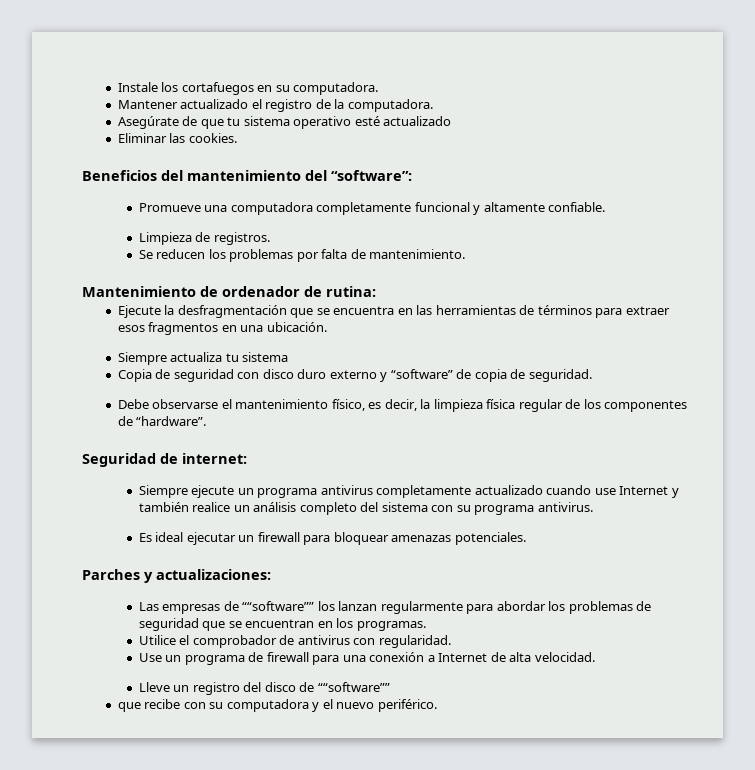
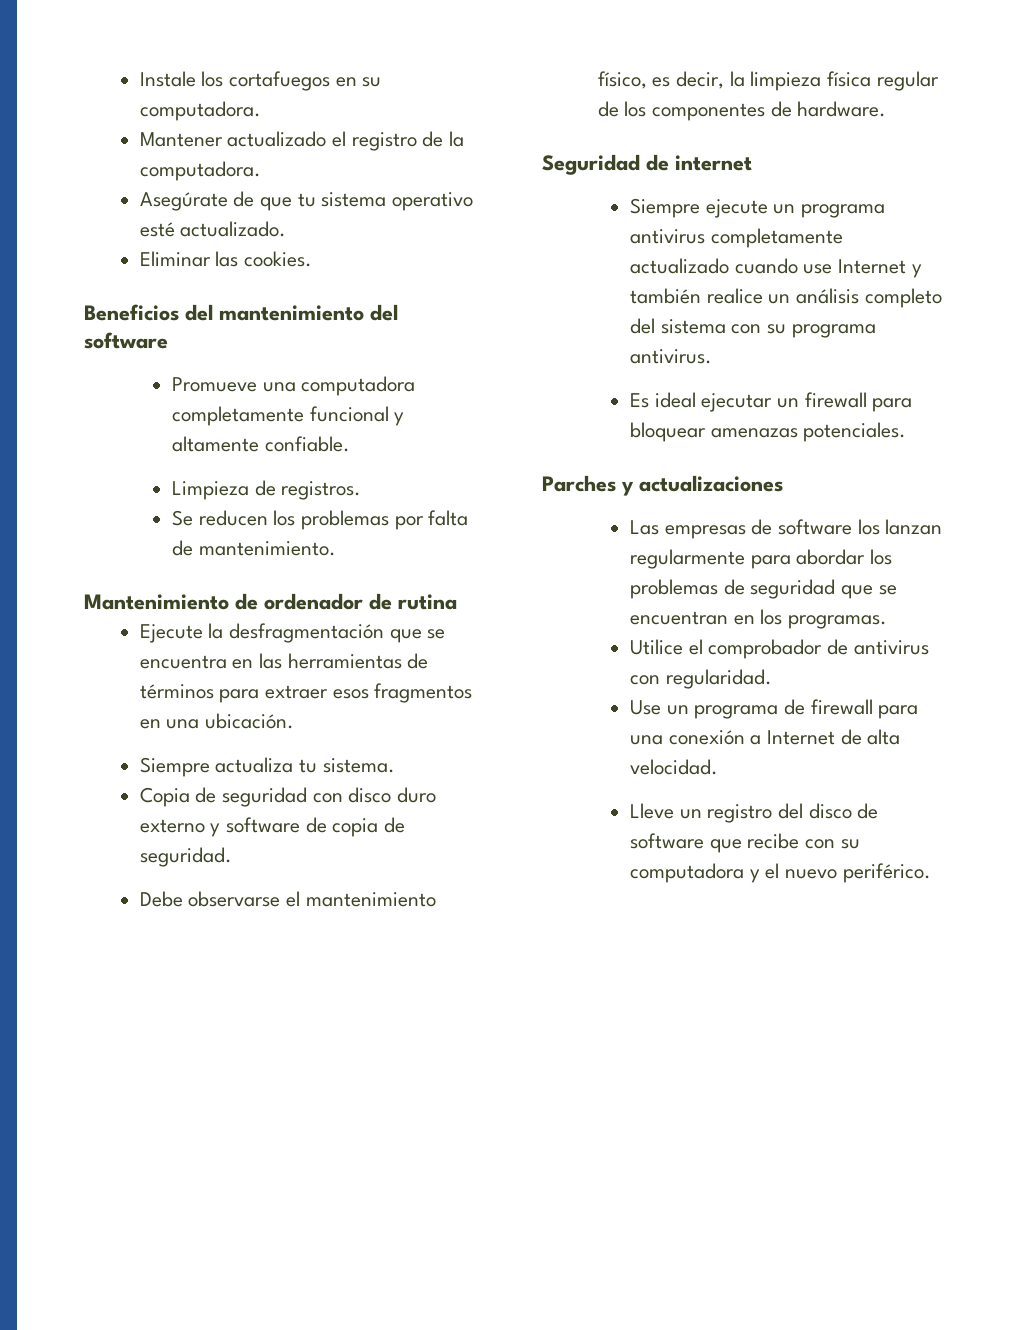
[383,116,452,126] actualizado -> [180,221,287,237] actualizado.
[331,170,412,181] “software”: -> [84,332,168,349] software
[326,286,376,297] rutina: -> [398,594,457,610] rutina
[242,352,289,362] sistema -> [322,758,395,773] sistema.
[390,369,453,379] “software” -> [225,817,300,833] software
[136,416,207,426] “hardware”. -> [797,101,887,117] hardware.
[182,453,247,464] internet: -> [675,155,752,171] internet
[156,569,271,580] actualizaciones: -> [639,475,783,492] actualizaciones
[242,601,315,611] ““software”” -> [777,519,852,535] software
[317,682,390,692] ““software”” // -> [629,833,704,849] software

